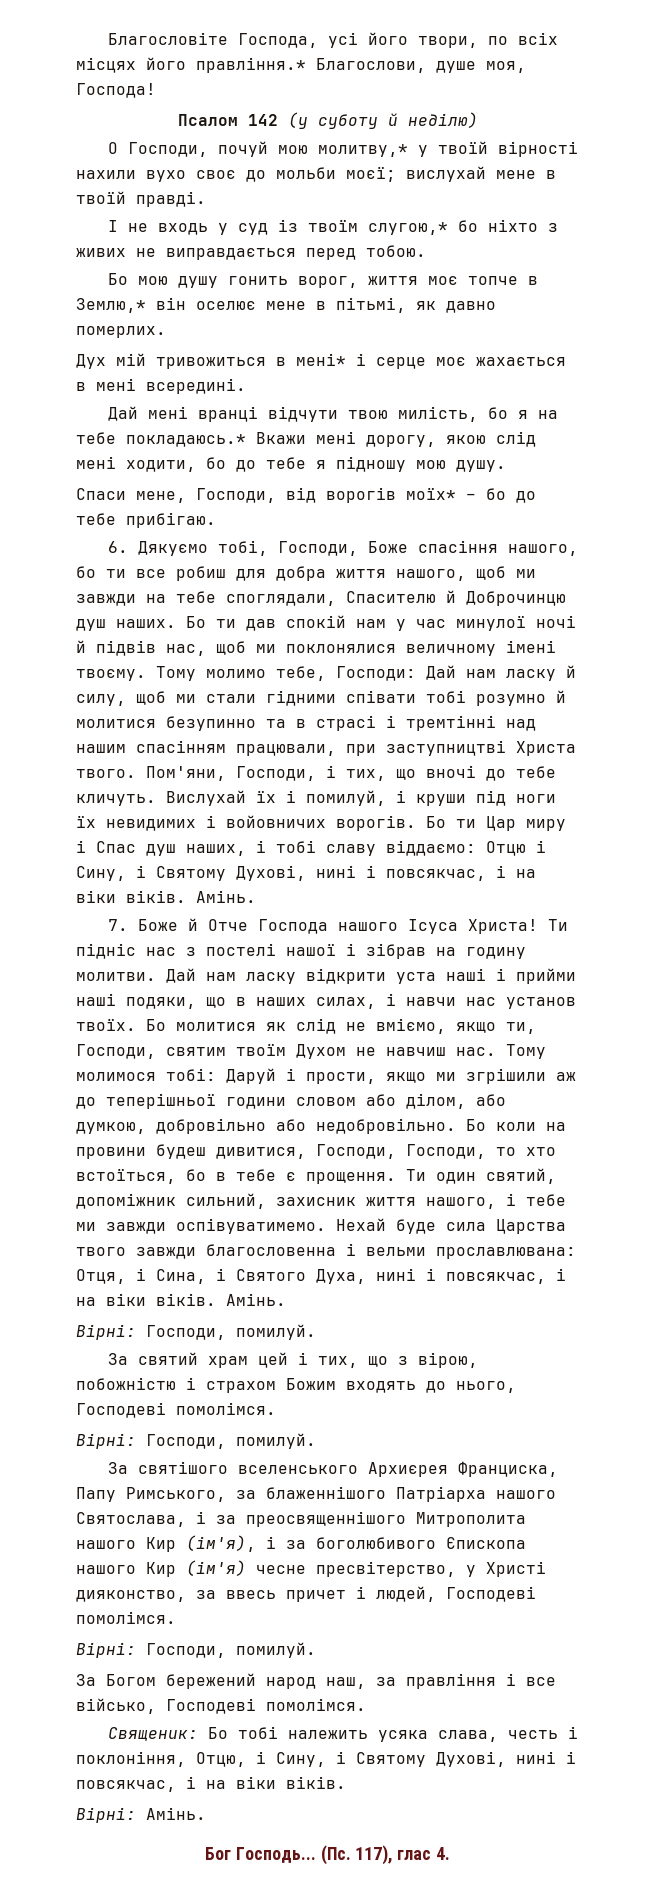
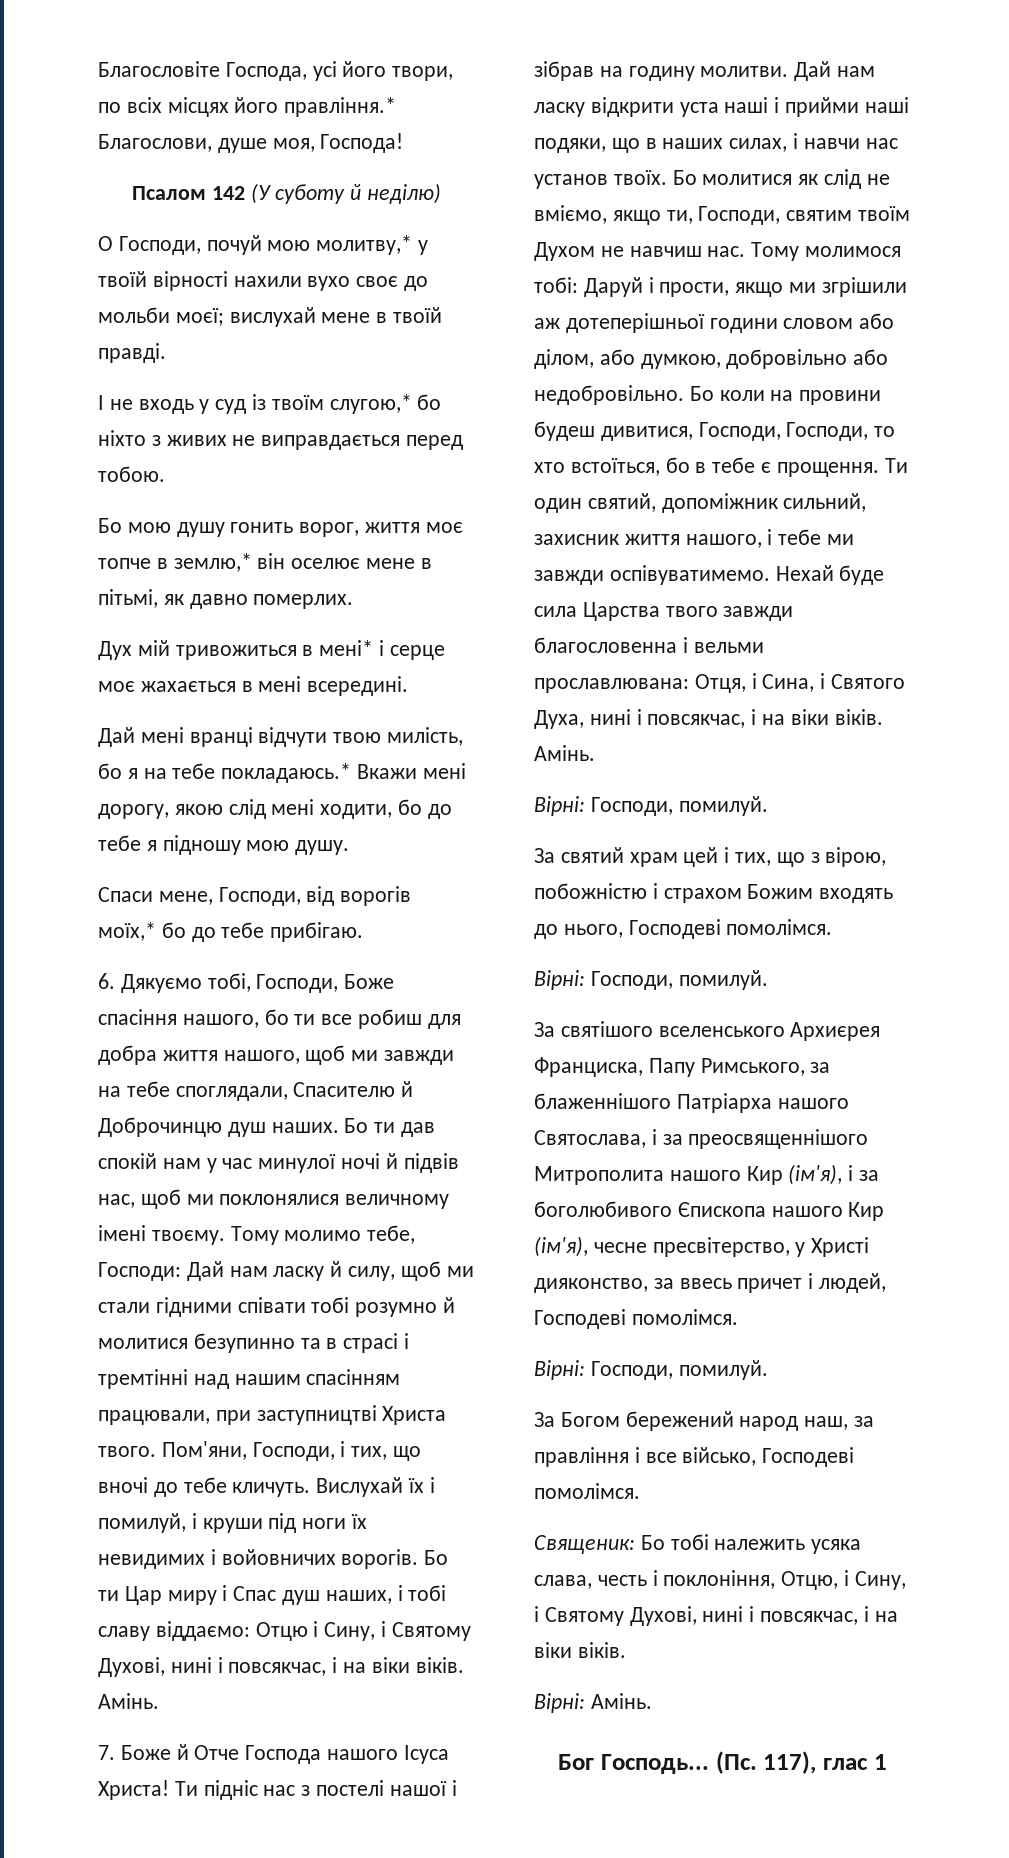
[287,112,308,129] (у -> [250,183,271,204] (У
[76,298,146,313] Землю,* -> [173,553,252,572] землю,*
[406,487,476,500] моїх* – -> [98,922,156,941] моїх,*
[76,1093,216,1109] до теперішньої -> [565,313,705,333] дотеперішньої
[186,1560,246,1576] (ім'я) -> [534,1236,588,1257] (ім'я),
[435,1847,450,1860] 4. -> [873,1754,887,1770] 1

